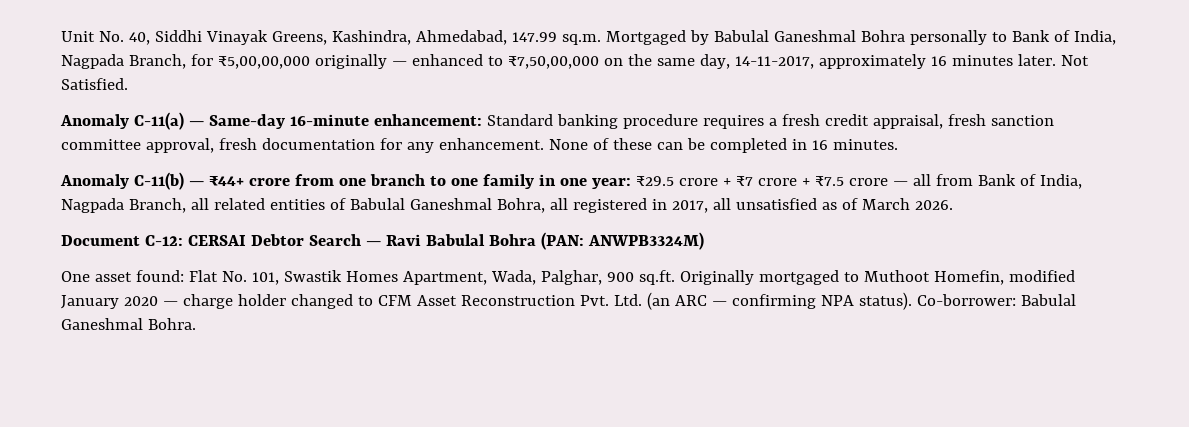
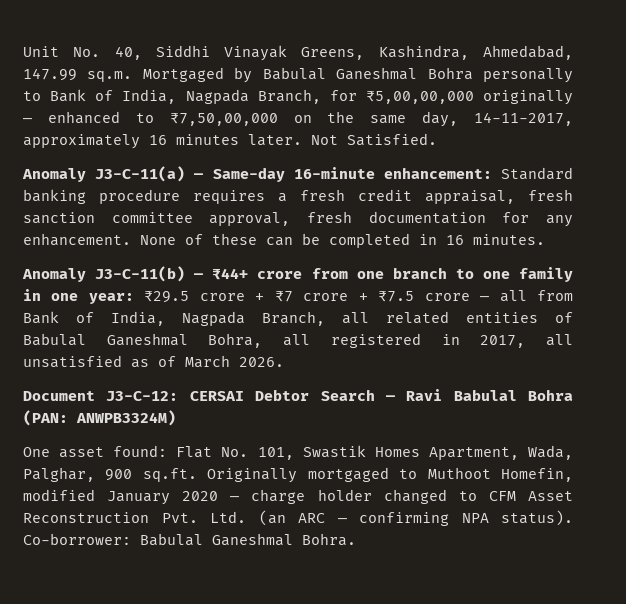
[133,112,184,130] C-11(a) -> [95,166,186,182] J3-C-11(a)
[133,172,184,190] C-11(b) -> [95,266,186,282] J3-C-11(b)
[144,235,183,246] C-12: -> [106,391,179,401] J3-C-12:

